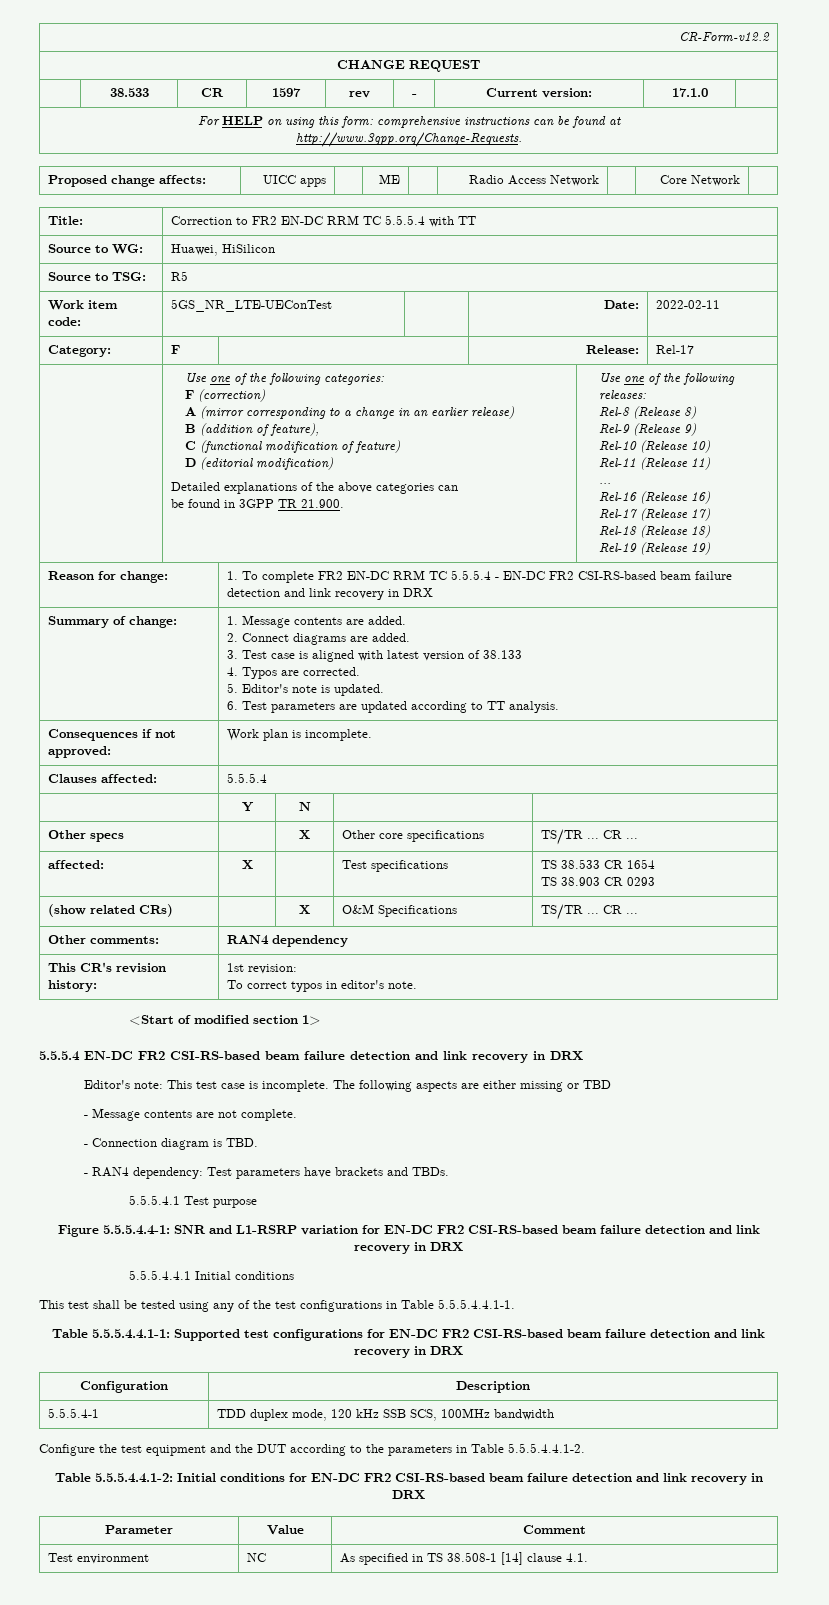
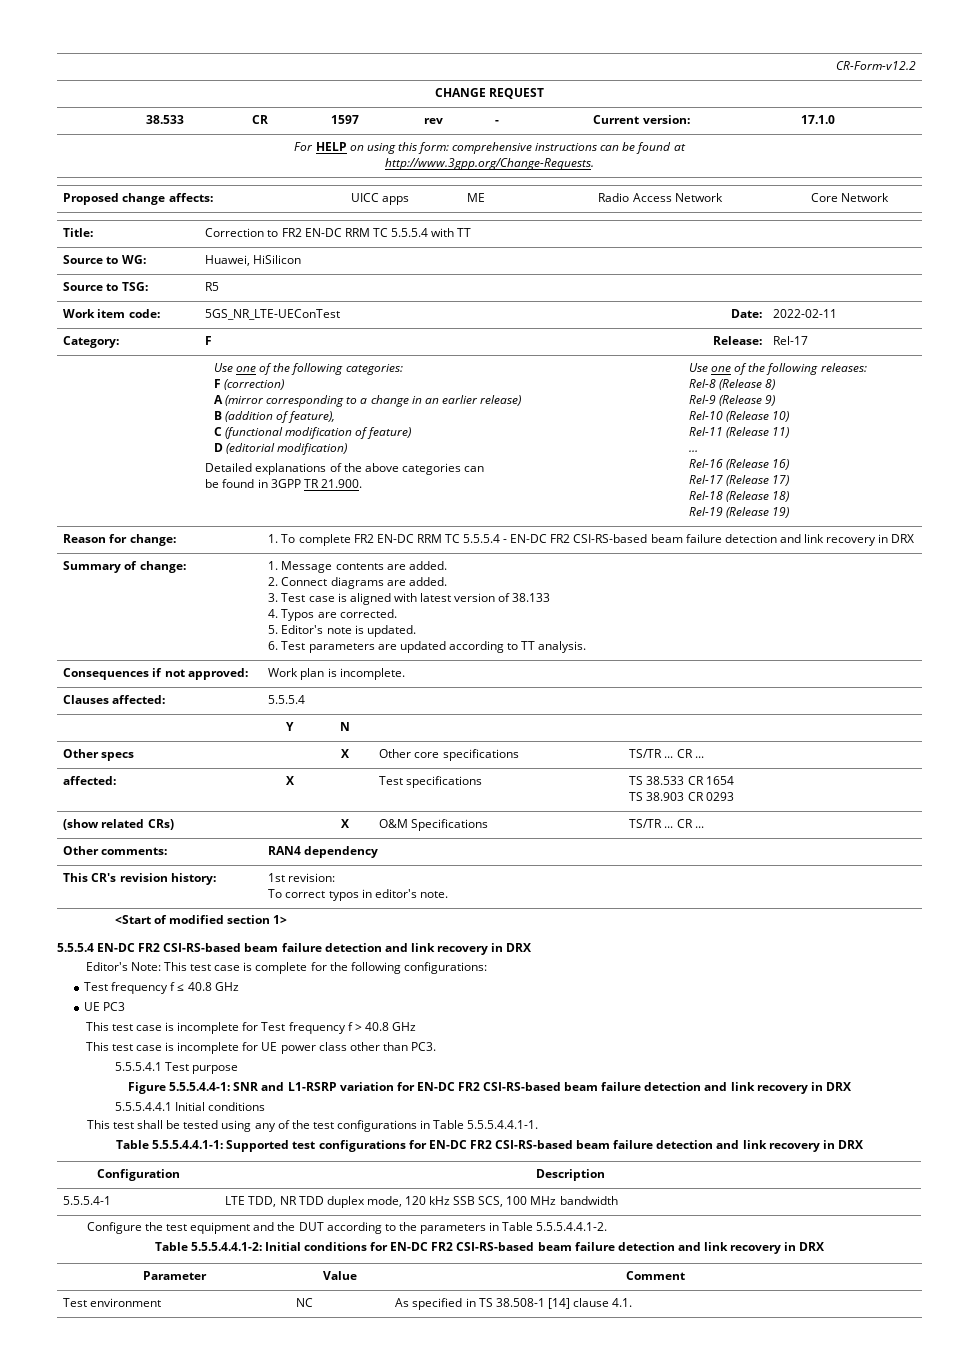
[133,1080,611,1092] [83,1108,297,1121] [83,1138,258,1150] [83,1167,449,1179] note: This test case is incomplete. The following aspects are either missing or TBD // - Message contents are not complete. // - Connection diagram is TBD. // - RAN4 dependency: Test parameters have brackets and TBDs. -> [130,962,487,974] [84,982,239,994] [84,1002,126,1011] [85,1022,417,1034] [85,1042,437,1054] Note: This test case is complete for the following configurations: // Test frequency f ≤ 40.8 GHz // UE PC3 // This test case is incomplete for Test frequency f > 40.8 GHz // This test case is incomplete for UE power class other than PC3.
(100, 1413) none -> [225,1196,297,1207] LTE TDD, NR
[441,1408,491,1418] 100MHz -> [506,1196,557,1205] 100 MHz

